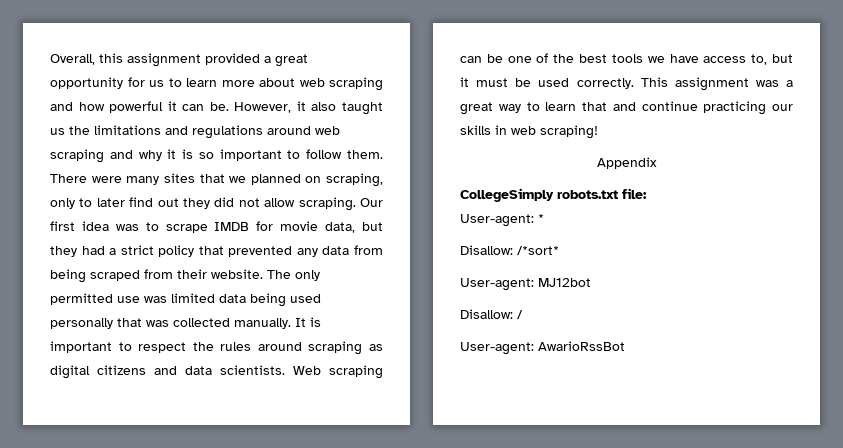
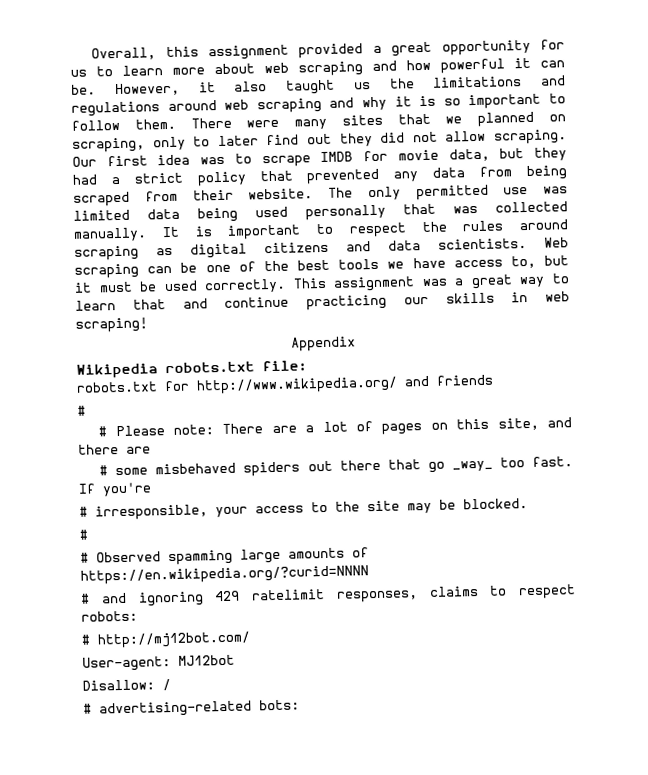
[460,188,554,202] CollegeSimply -> [76,363,158,379] Wikipedia
[460,214,544,227] [460,245,559,255] User-agent: * // Disallow: /*sort* -> [76,374,493,395] [77,405,86,416] [98,417,573,437] [78,444,151,455] [99,456,573,477] [78,482,152,497] [79,498,528,521] [79,529,88,540] [80,547,369,566] [80,565,369,585] [80,584,576,607] [81,610,138,622] [81,631,251,649] robots.txt for http://www.wikipedia.org/ and friends // # // # Please note: There are a lot of pages on this site, and there are // # some misbehaved spiders out there that go _way_ too fast. If you're // # irresponsible, your access to the site may be blocked. // # // # Observed spamming large amounts of https://en.wikipedia.org/?curid=NNNN // # and ignoring 429 ratelimit responses, claims to respect robots: // # http://mj12bot.com/
[460,341,625,355] User-agent: AwarioRssBot -> [83,699,300,718] # advertising-related bots:

